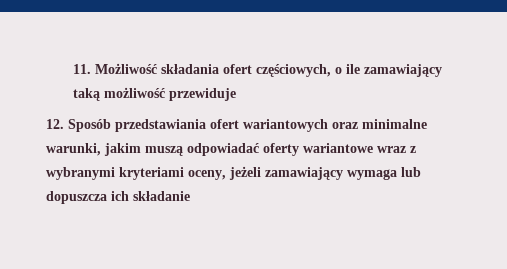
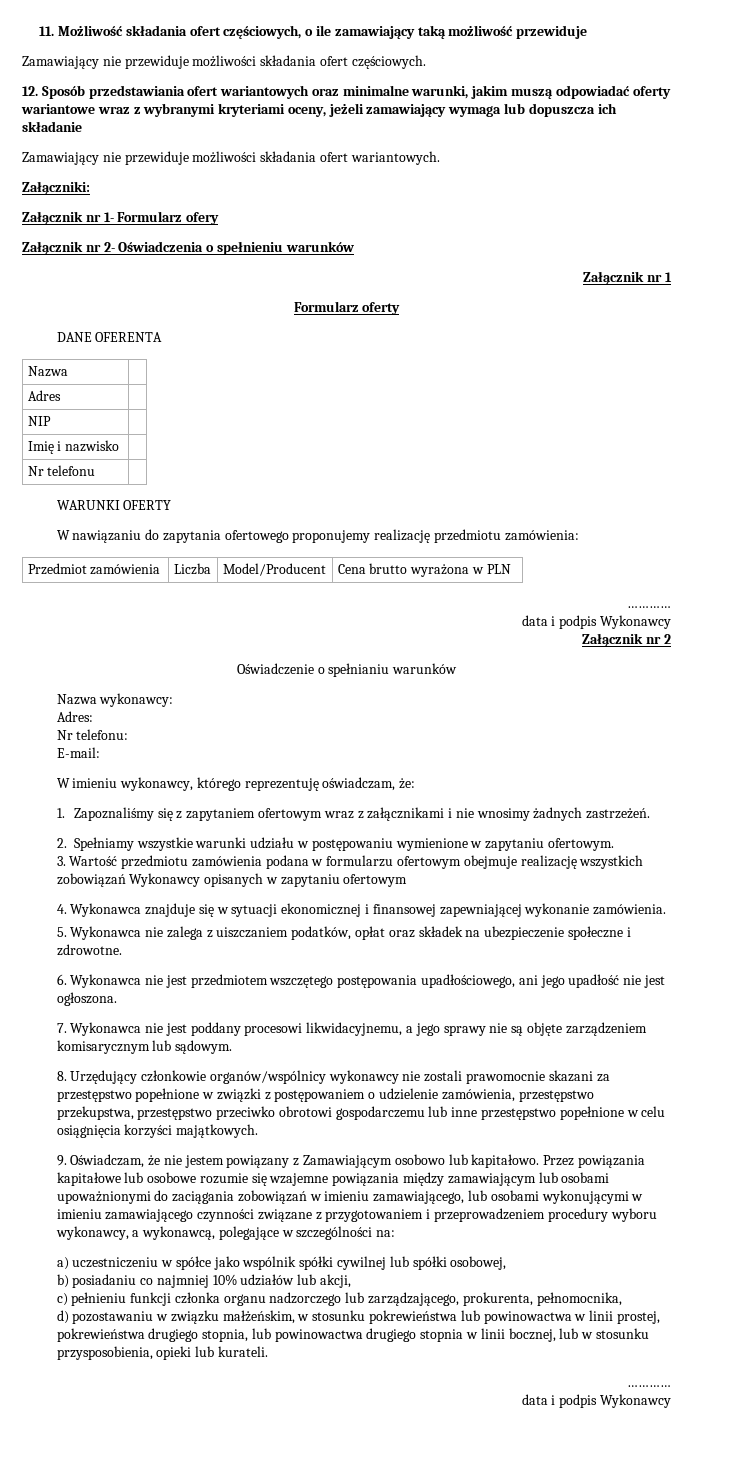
(237, 94) none -> [22,55,426,69] // Zamawiający nie przewiduje możliwości składania ofert częściowych.
(190, 196) none -> [22,151,440,165] [22,181,90,195] [22,211,220,225] [22,241,354,255] [583,271,672,285] [293,301,401,315] [56,332,163,342] [27,366,68,377] [27,390,61,401] [27,416,51,426] [27,440,120,454] [27,465,96,476] [56,500,172,510] [56,529,579,543] [27,563,161,575] [173,563,211,575] [222,563,326,576] [337,563,511,577] [627,606,671,608] [521,615,671,629] [582,633,671,647] [236,663,458,677] [56,693,174,707] [56,711,93,722] [56,729,129,740] [56,747,100,758] [56,777,416,791] [56,807,651,821] [56,837,614,851] [56,855,644,869] [56,873,408,887] [56,903,667,917] [56,926,631,940] [56,944,122,956] [56,974,665,988] [56,992,117,1006] [56,1022,647,1036] [56,1040,233,1054] [56,1070,610,1084] [56,1088,594,1102] [56,1106,666,1120] [56,1124,259,1138] [56,1154,645,1168] [56,1172,610,1186] [56,1190,644,1204] [56,1208,657,1222] [55,1226,396,1240] [56,1256,507,1270] [56,1274,352,1288] [56,1292,622,1306] [56,1310,660,1324] [56,1328,649,1342] [56,1346,268,1360] [627,1385,671,1387] [521,1394,671,1408] // Zamawiający nie przewiduje możliwości składania ofert wariantowych. // Załączniki: // Załącznik nr 1- Formularz ofery // Załącznik nr 2- Oświadczenia o spełnieniu warunków // Załącznik nr 1 // Formularz oferty // DANE OFERENTA // Nazwa | // Adres | // NIP | // Imię i nazwisko | // Nr telefonu | // WARUNKI OFERTY // W nawiązaniu do zapytania ofertowego proponujemy realizację przedmiotu zamówienia: // Przedmiot zamówienia | Liczba | Model/Producent | Cena brutto wyrażona w PLN // ………… // data i podpis Wykonawcy // Załącznik nr 2 // Oświadczenie o spełnianiu warunków // Nazwa wykonawcy: // Adres: // Nr telefonu: // E-mail: // W imieniu wykonawcy, którego reprezentuję oświadczam, że: // 1. Zapoznaliśmy się z zapytaniem ofertowym wraz z załącznikami i nie wnosimy żadnych zastrzeżeń. // 2. Spełniamy wszystkie warunki udziału w postępowaniu wymienione w zapytaniu ofertowym. // 3. Wartość przedmiotu zamówienia podana w formularzu ofertowym obejmuje realizację wszystkich zobowiązań Wykonawcy opisanych w zapytaniu ofertowym // 4. Wykonawca znajduje się w sytuacji ekonomicznej i finansowej zapewniającej wykonanie zamówienia. // 5. Wykonawca nie zalega z uiszczaniem podatków, opłat oraz składek na ubezpieczenie społeczne i zdrowotne. // 6. Wykonawca nie jest przedmiotem wszczętego postępowania upadłościowego, ani jego upadłość nie jest ogłoszona. // 7. Wykonawca nie jest poddany procesowi likwidacyjnemu, a jego sprawy nie są objęte zarządzeniem komisarycznym lub sądowym. // 8. Urzędujący członkowie organów/wspólnicy wykonawcy nie zostali prawomocnie skazani za przestępstwo popełnione w związki z postępowaniem o udzielenie zamówienia, przestępstwo przekupstwa, przestępstwo przeciwko obrotowi gospodarczemu lub inne przestępstwo popełnione w celu osiągnięcia korzyści majątkowych. // 9. Oświadczam, że nie jestem powiązany z Zamawiającym osobowo lub kapitałowo. Przez powiązania kapitałowe lub osobowe rozumie się wzajemne powiązania między zamawiającym lub osobami upoważnionymi do zaciągania zobowiązań w imieniu zamawiającego, lub osobami wykonującymi w imieniu zamawiającego czynności związane z przygotowaniem i przeprowadzeniem procedury wyboru wykonawcy, a wykonawcą, polegające w szczególności na: // a) uczestniczeniu w spółce jako wspólnik spółki cywilnej lub spółki osobowej, // b) posiadaniu co najmniej 10% udziałów lub akcji, // c) pełnieniu funkcji członka organu nadzorczego lub zarządzającego, prokurenta, pełnomocnika, // d) pozostawaniu w związku małżeńskim, w stosunku pokrewieństwa lub powinowactwa w linii prostej, pokrewieństwa drugiego stopnia, lub powinowactwa drugiego stopnia w linii bocznej, lub w stosunku przysposobienia, opieki lub kurateli. // ………… // data i podpis Wykonawcy

